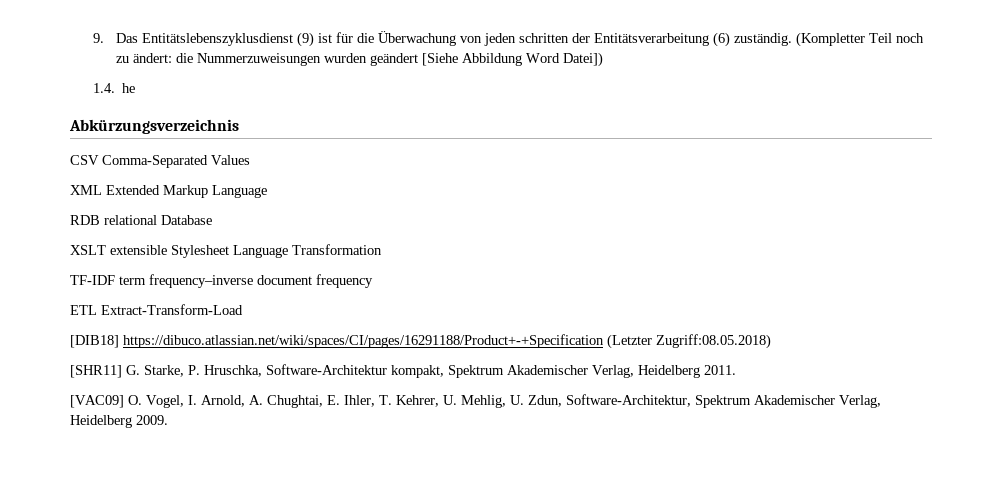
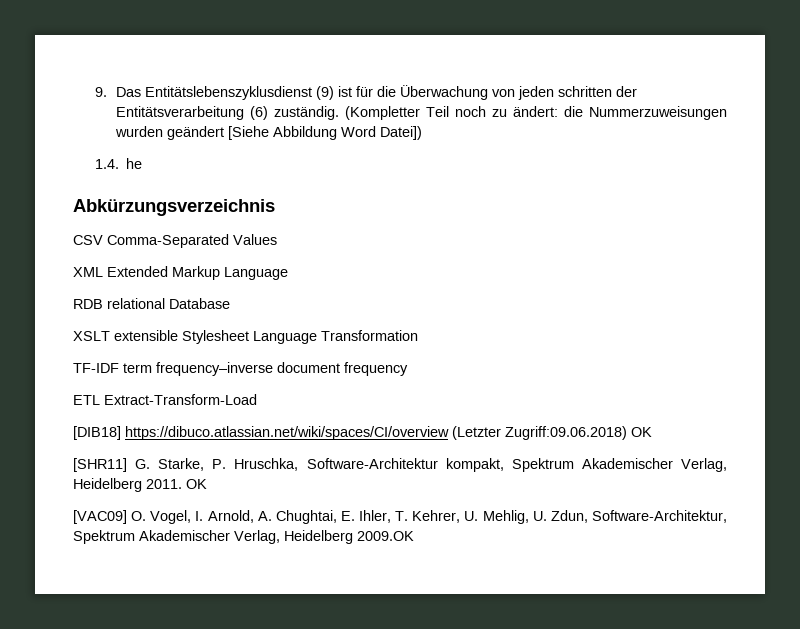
[123,334,771,349] https://dibuco.atlassian.net/wiki/spaces/CI/pages/16291188/Product+-+Specification (Letzter Zugriff:08.05.2018) -> [125,426,652,440] https://dibuco.atlassian.net/wiki/spaces/CI/overview (Letzter Zugriff:09.06.2018) OK
(736, 370) none -> [186,479,207,489] OK
[136,415,168,425] 2009. -> [357,531,414,541] 2009.OK

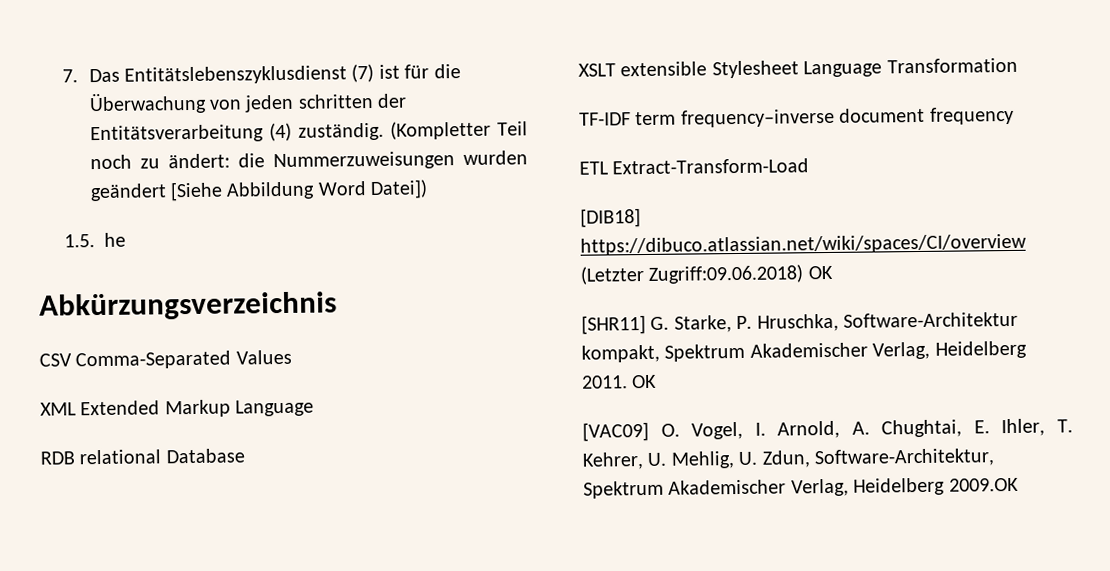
[94,87,107,97] 9. -> [62,69,79,83] 7.
[316,86,335,100] (9) -> [351,63,375,83] (7)
[250,106,269,120] (6) -> [268,122,292,142] (4)
[94,159,119,169] 1.4. -> [64,234,96,248] 1.5.

